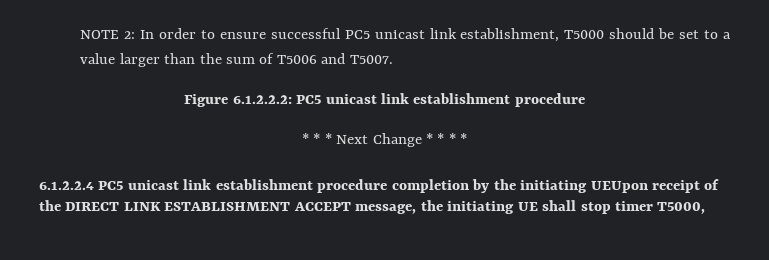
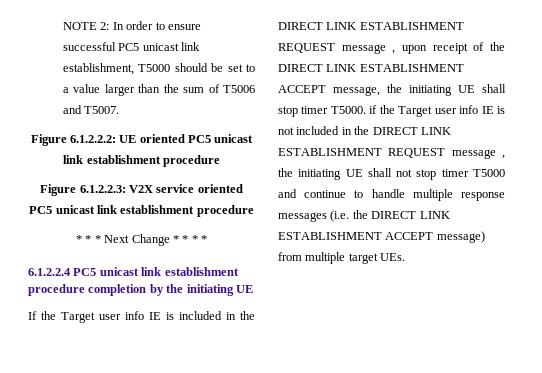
(292, 99) none -> [119,134,254,143] [63,155,220,167] [40,184,243,196] UE oriented PC5 unicast link establishment procedure // Figure 6.1.2.2.3: V2X service oriented
[590,181,648,193] UEUpon -> [235,285,253,293] [28,311,255,323] [278,22,464,30] [278,43,427,54] UE // If the Target user info IE is included in the DIRECT LINK ESTABLISHMENT REQUEST message , upon
[657,202,706,214] T5000, -> [330,105,506,117] [278,126,451,135] [278,148,505,159] [278,168,505,180] [278,189,505,201] [278,210,450,222] [278,231,485,243] [278,252,406,264] T5000. if the Target user info IE is not included in the DIRECT LINK ESTABLISHMENT REQUEST message , the initiating UE shall not stop timer T5000 and continue to handle multiple response messages (i.e. the DIRECT LINK ESTABLISHMENT ACCEPT message) from multiple target UEs.

